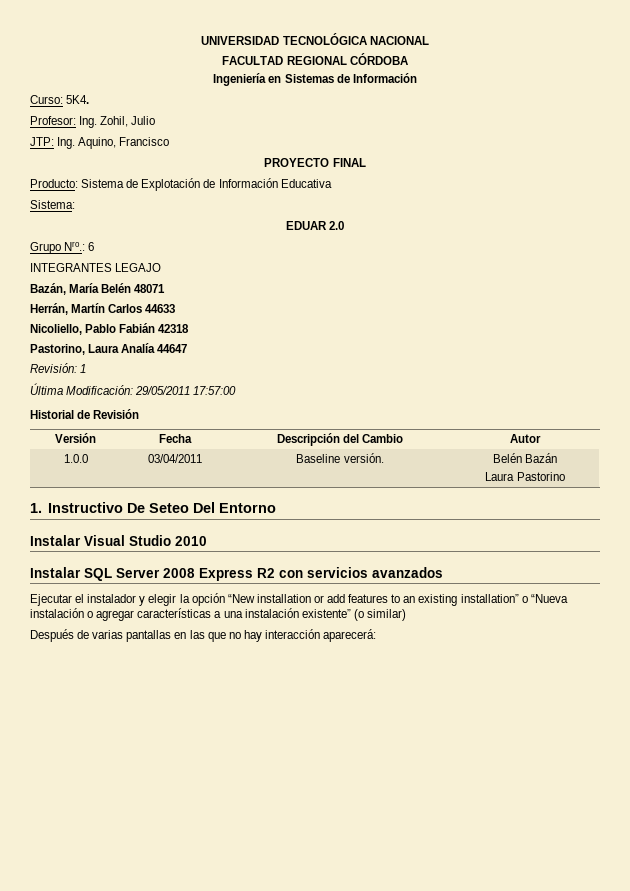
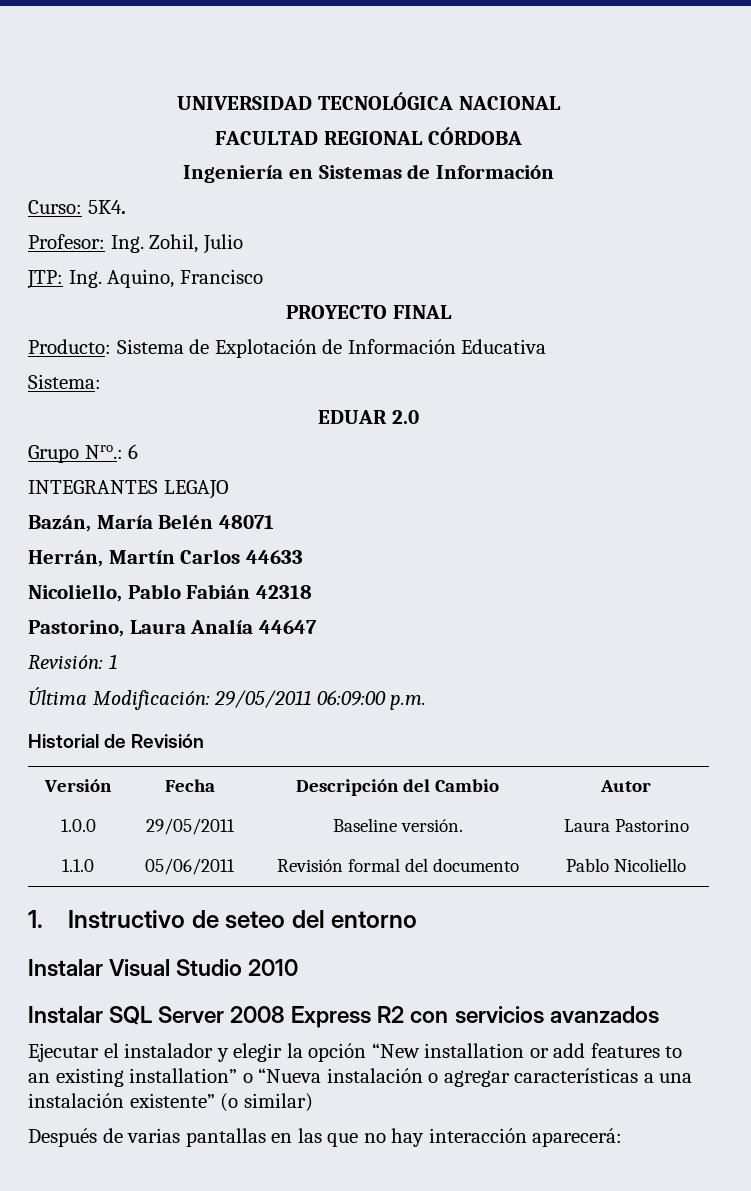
[193,386,237,395] 17:57:00 -> [316,690,427,710] 06:09:00 p.m.
[148,454,202,463] 03/04/2011 -> [145,818,235,835] 29/05/2011
[492,453,558,463] Belén Bazán // -> (463, 825) none
[30,502,276,513] // 1. Instructivo De Seteo Del Entorno -> [62,859,94,872] [145,858,235,875] [276,858,519,872] [566,858,686,872] [28,910,418,929] // 1.1.0 | 05/06/2011 | Revisión formal del documento | Pablo Nicoliello // 1. Instructivo de seteo del entorno

